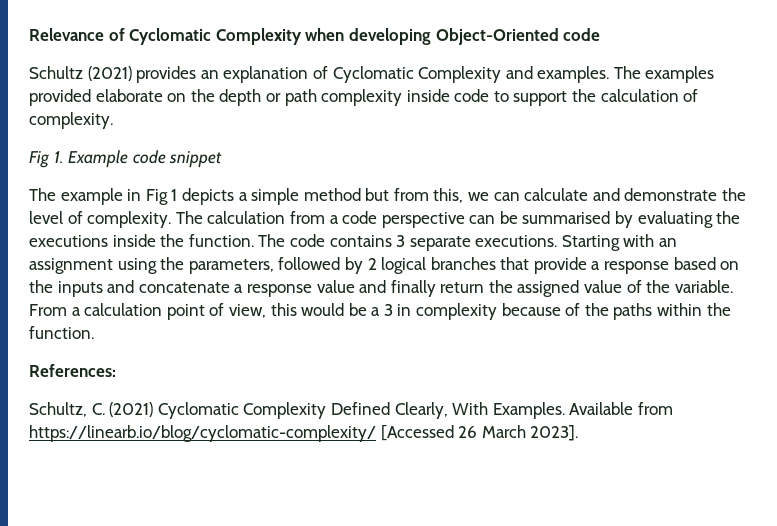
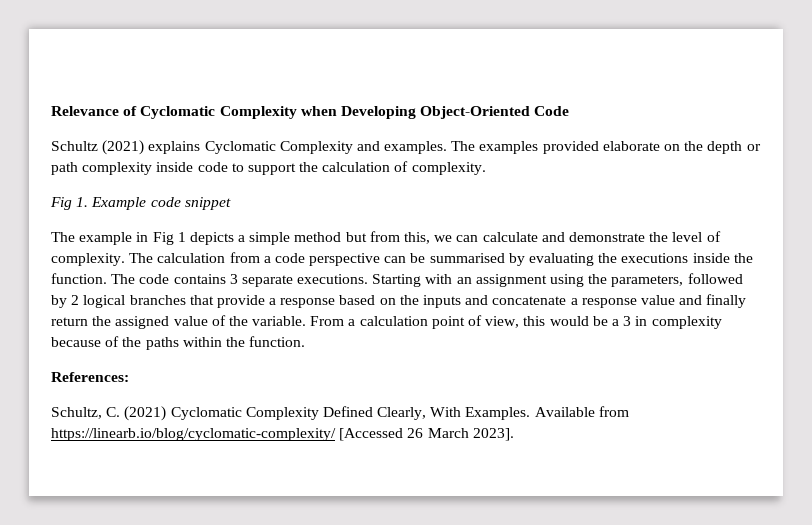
[348,28,601,45] developing Object-Oriented code -> [340,106,570,119] Developing Object-Oriented Code
[136,66,328,83] provides an explanation of -> [148,141,201,154] explains

